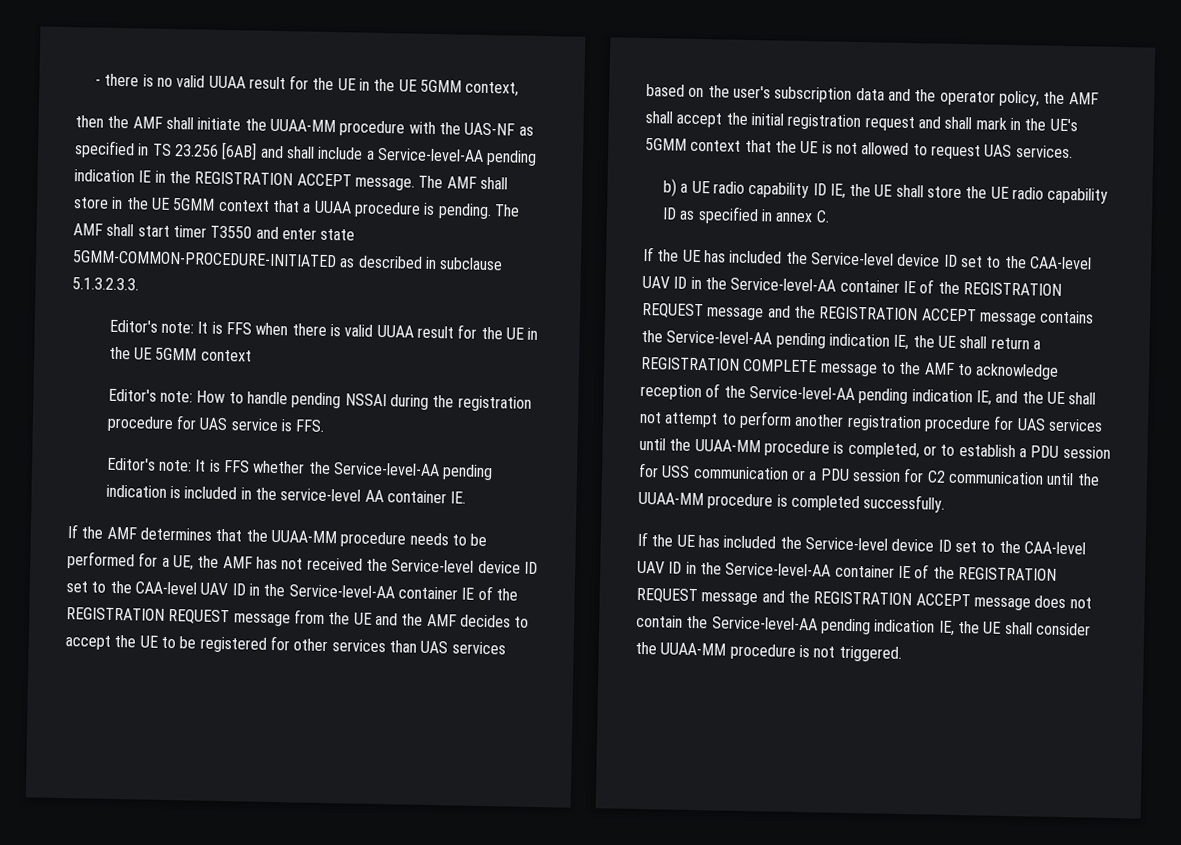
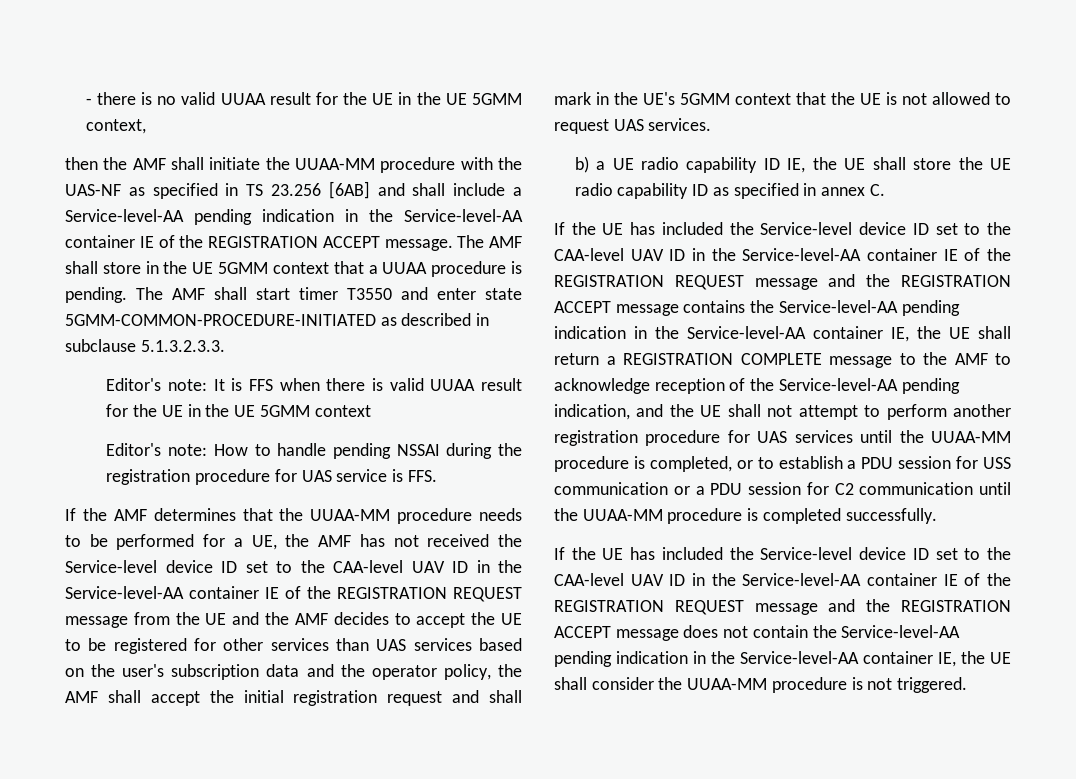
[138,170,166,183] IE in -> [345,209,523,222] [65,235,175,248] in the Service-level-AA container IE of
[106,457,494,481] [105,484,467,504] // Editor's note: It is FFS whether the Service-level-AA pending indication is included in the service-level AA container IE. -> (437, 476) none
(890, 340) none -> [634,326,883,339] in the Service-level-AA container
[911,389,992,406] indication IE, -> [554,404,630,420] indication,
(936, 626) none -> [693,651,933,664] in the Service-level-AA container

